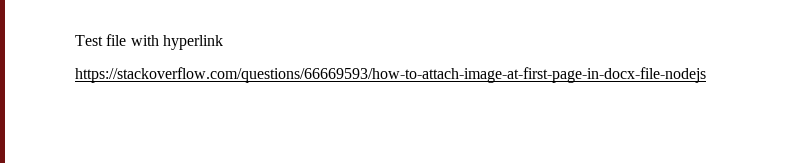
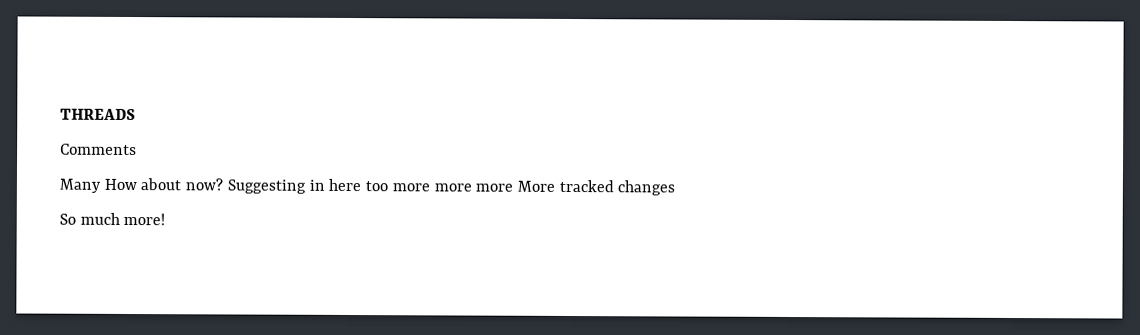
[75,34,223,50] [75,67,706,83] Test file with hyperlink // https://stackoverflow.com/questions/66669593/how-to-attach-image-at-first-page-in-docx-file-nodejs -> [60,108,136,121] [60,143,137,156] [59,178,676,196] [59,212,166,226] THREADS // Comments // Many How about now? Suggesting in here too more more more More tracked changes // So much more!

